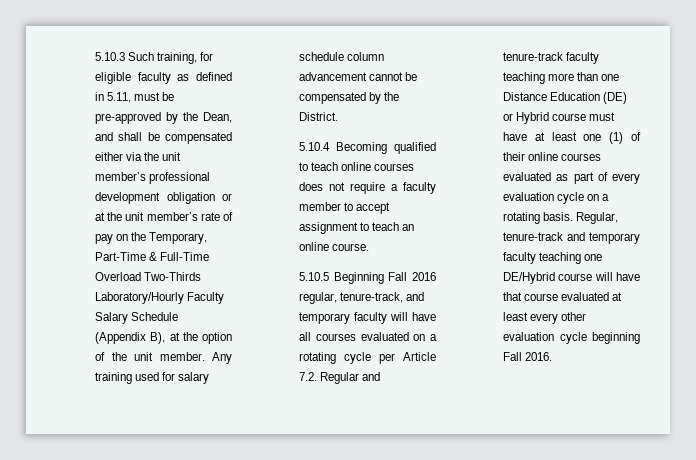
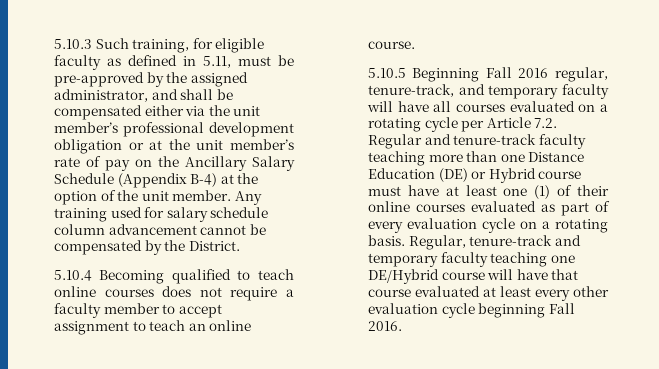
[203,112,232,123] Dean, -> [190,72,248,87] [53,89,148,102] assigned administrator,
[149,232,208,244] [95,252,210,261] [95,272,202,281] [95,292,225,304] Temporary, Part-Time & Full-Time Overload Two-Thirds Laboratory/Hourly Faculty -> [184,156,247,171] Ancillary
[150,332,166,344] B), -> [190,173,218,187] B-4)

